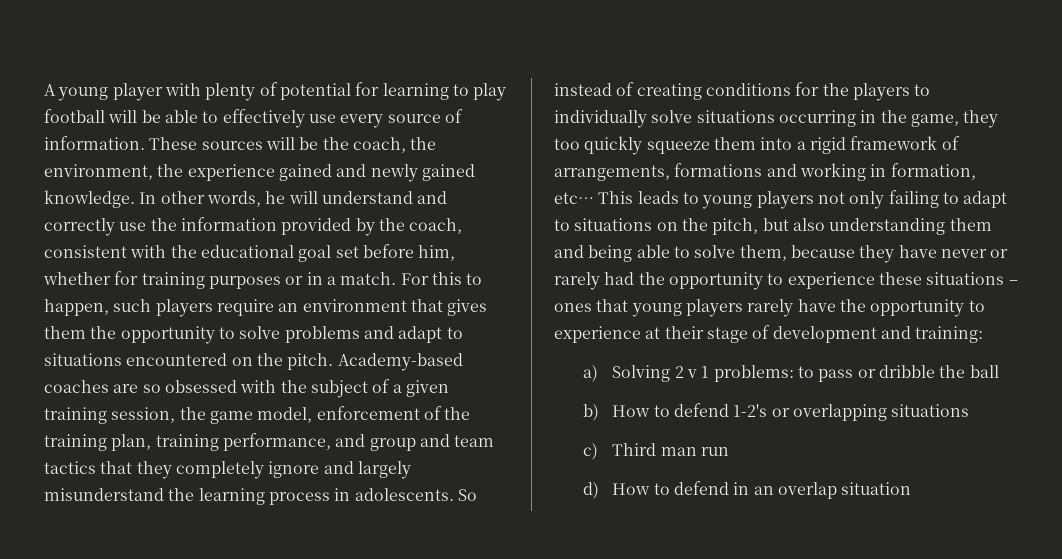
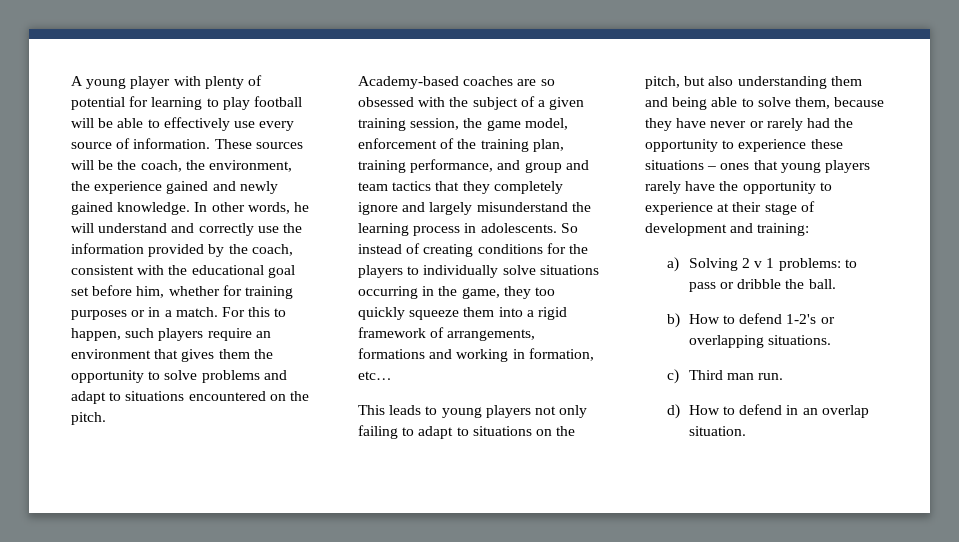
(334, 361) none -> (106, 418) //
(594, 198) none -> (392, 375) //
[969,365,999,378] ball -> [808,279,836,289] ball.
[891,404,970,417] situations -> [768,335,832,345] situations.
[701,447,730,456] run -> [758,373,784,380] run.
[841,482,912,495] situation -> [688,426,746,436] situation.

